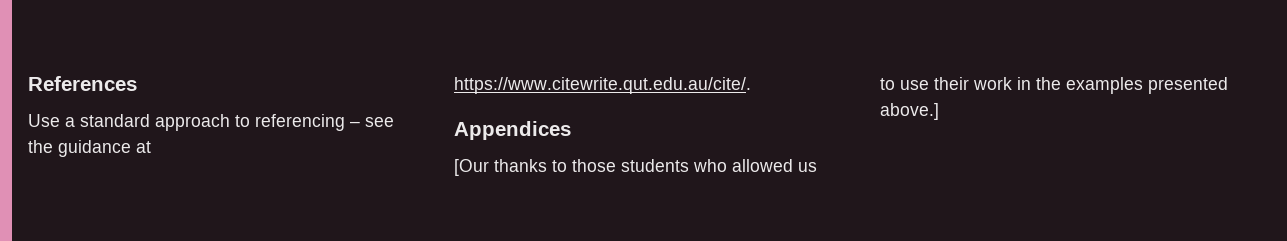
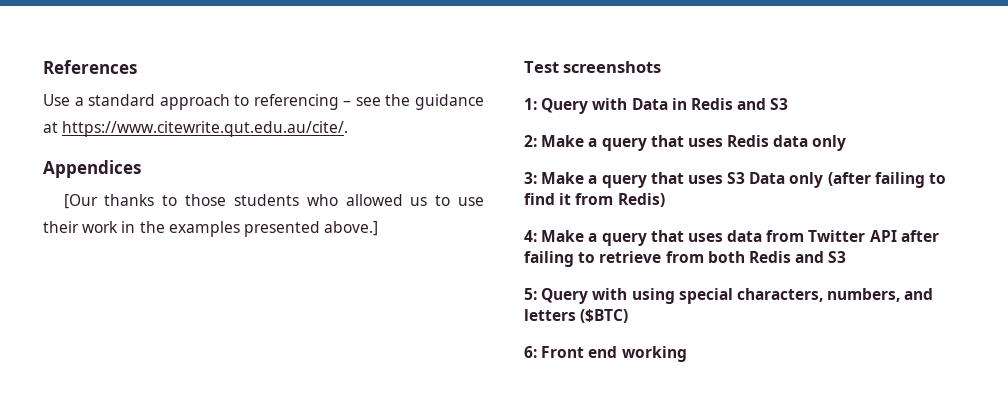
(939, 111) none -> [524,61,662,73] [524,98,789,114] [524,135,847,151] [524,172,947,188] [524,193,665,207] [524,230,939,246] [524,251,847,267] [524,288,934,304] [524,309,629,323] [524,346,687,362] // Test screenshots // 1: Query with Data in Redis and S3 // 2: Make a query that uses Redis data only // 3: Make a query that uses S3 Data only (after failing to find it from Redis) // 4: Make a query that uses data from Twitter API after failing to retrieve from both Redis and S3 // 5: Query with using special characters, numbers, and letters ($BTC) // 6: Front end working

